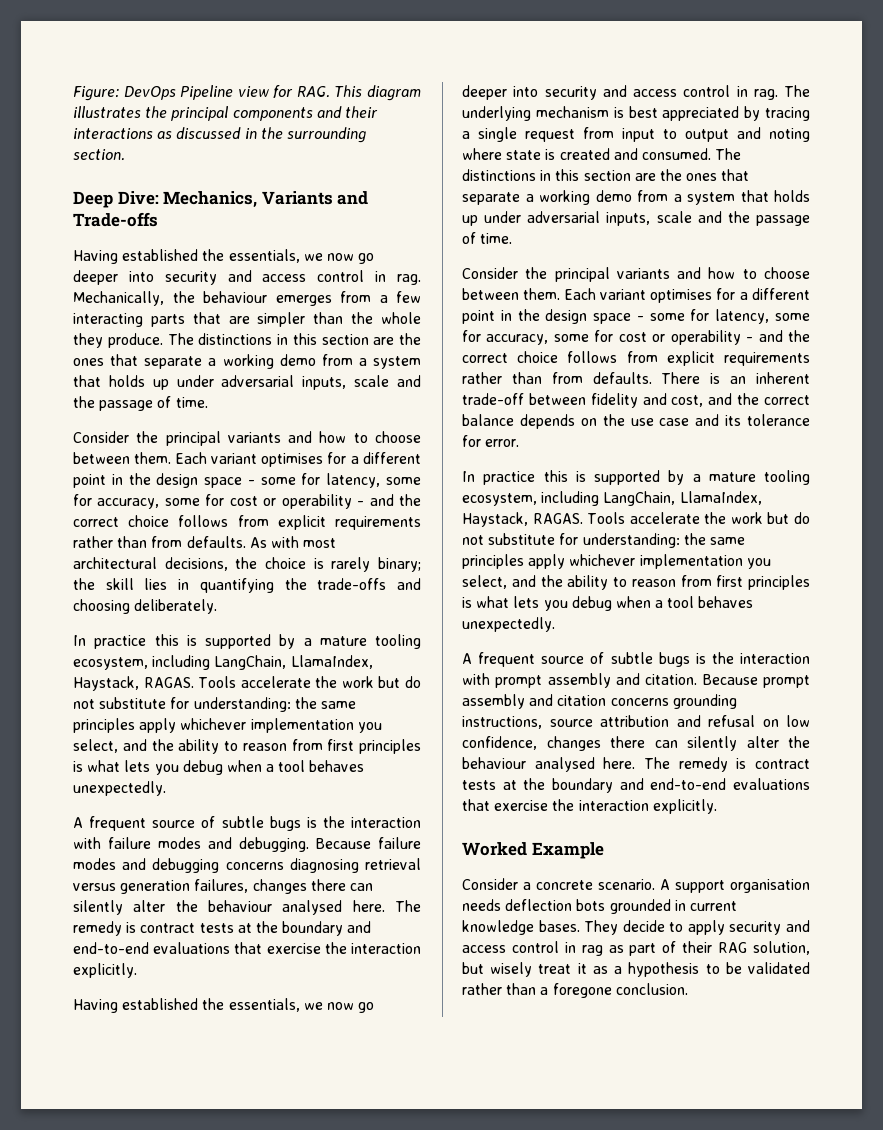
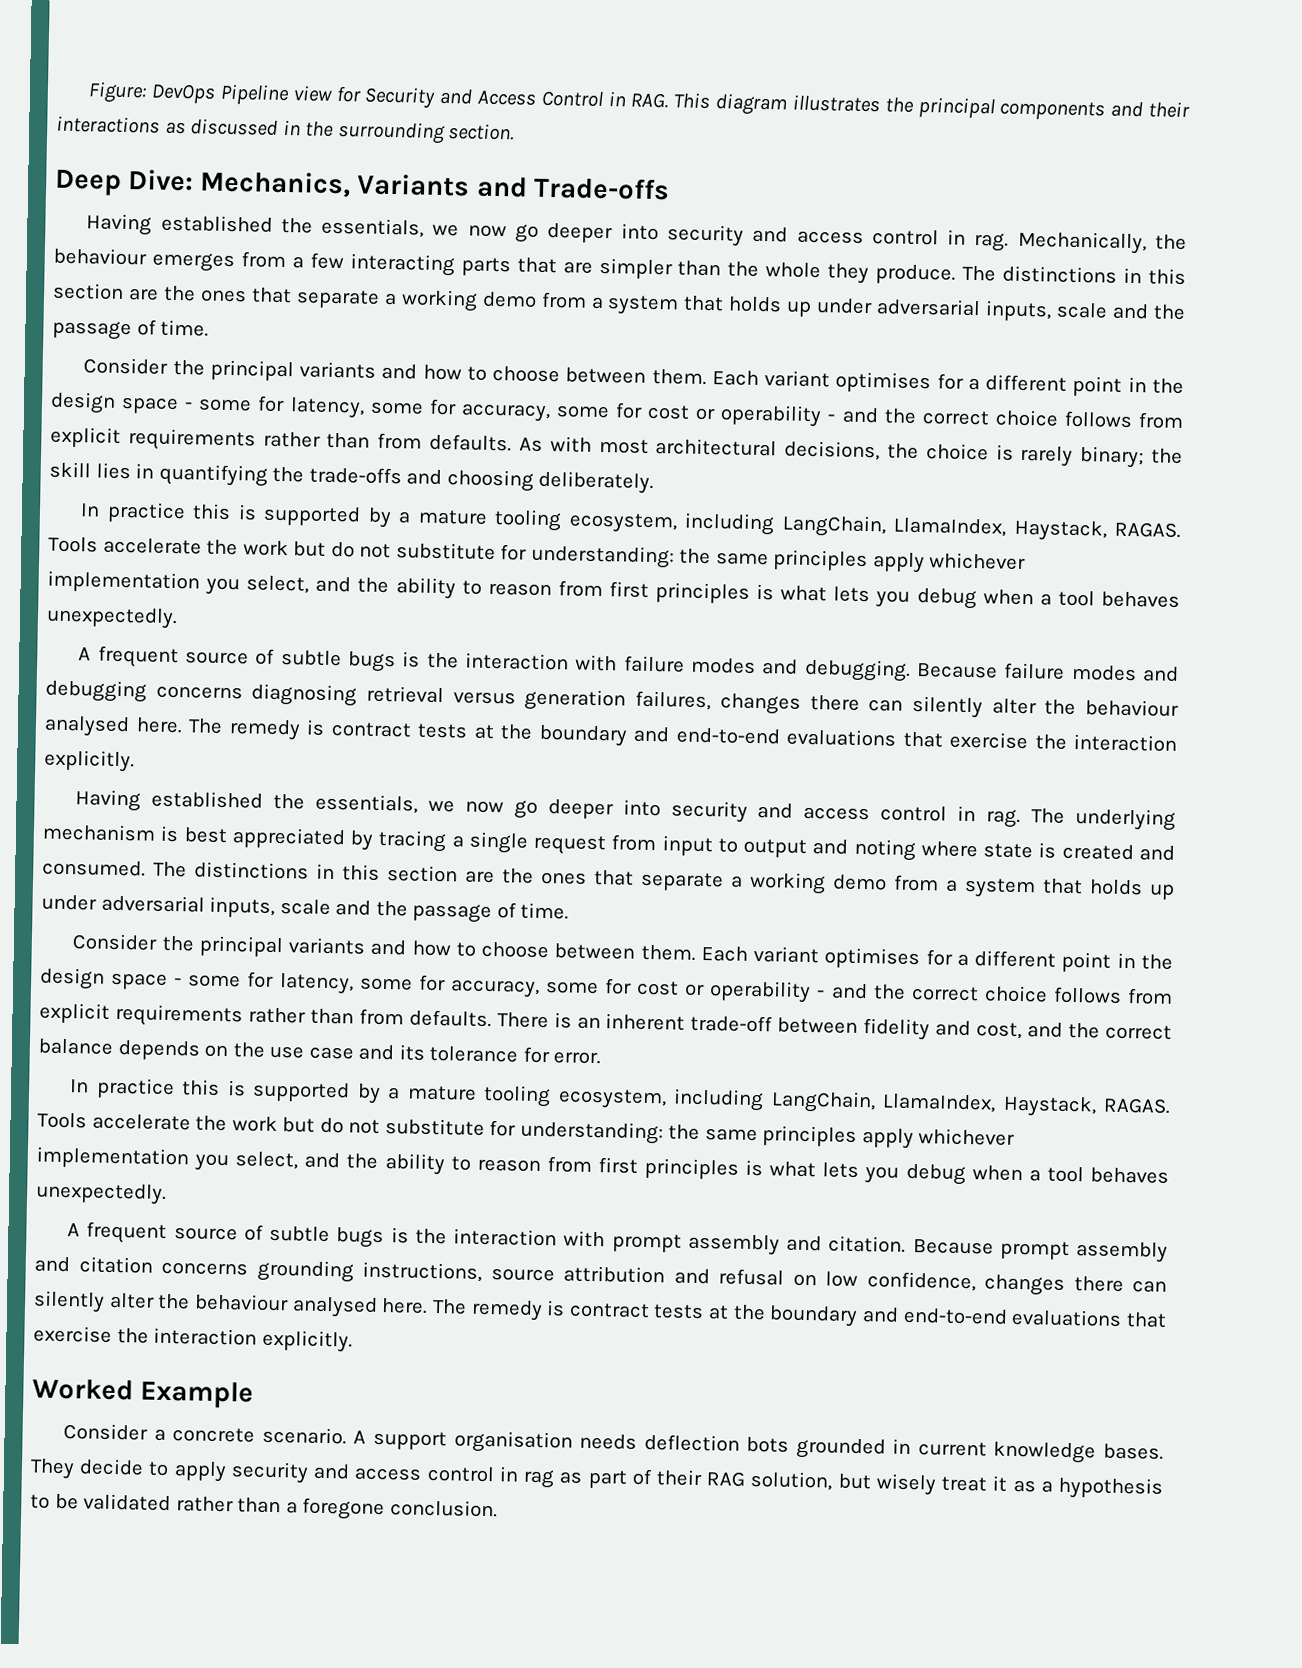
(294, 91) none -> [364,86,626,109] Security and Access Control in

